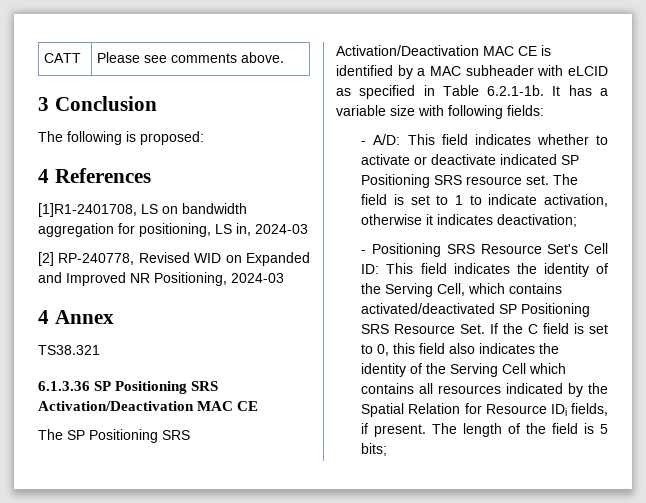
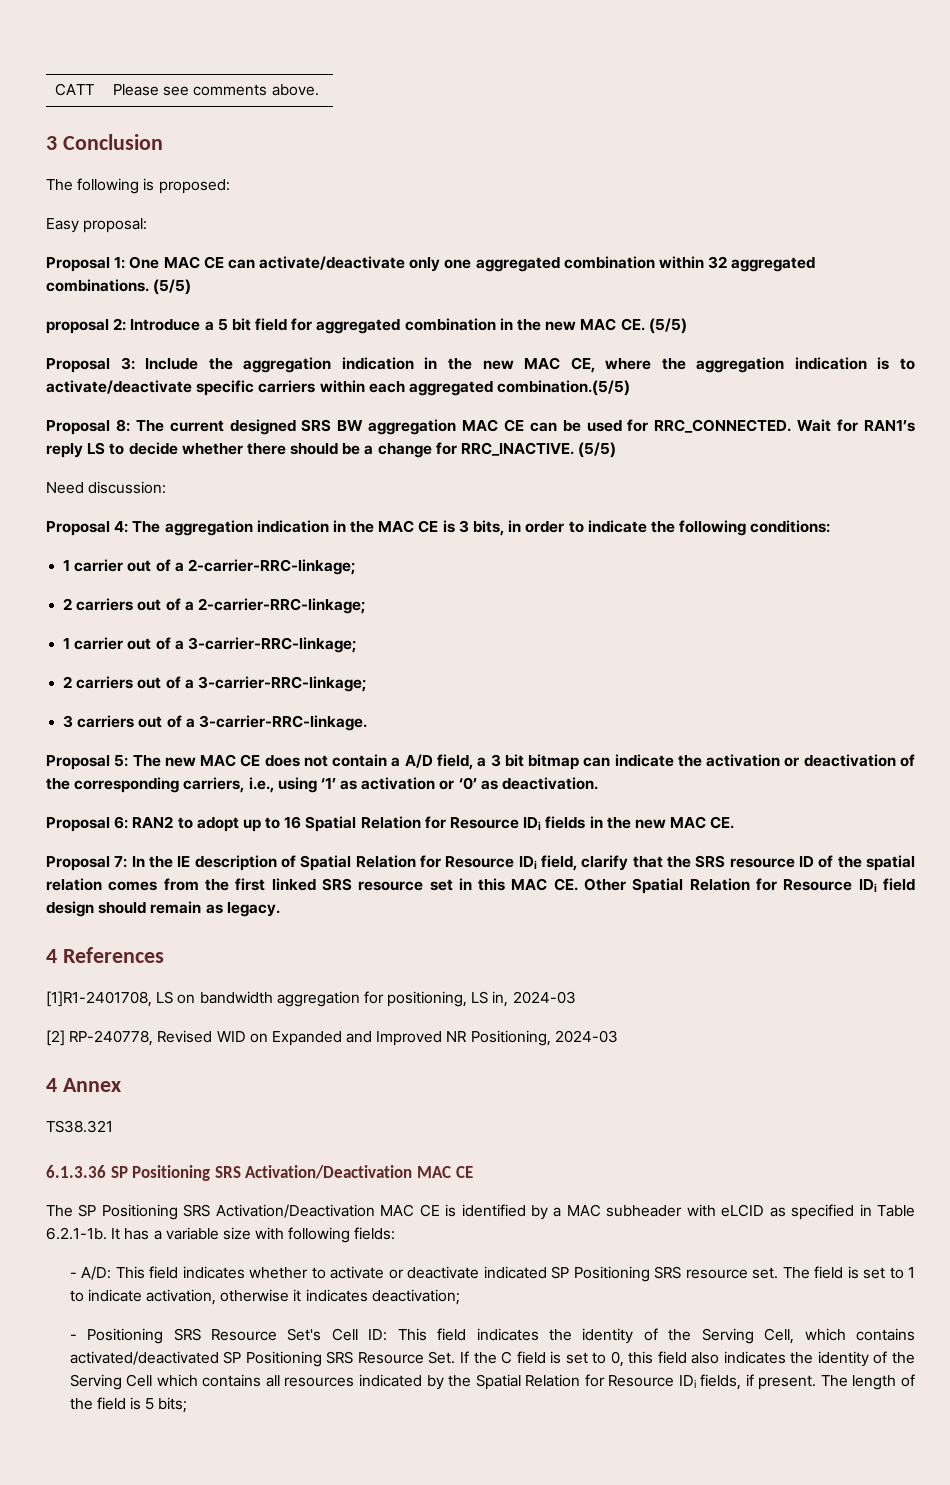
(204, 138) none -> [46,218,148,233] [46,256,816,272] [46,279,192,295] [46,318,687,334] [46,357,915,373] [46,380,631,396] [46,419,915,435] [46,442,617,458] [46,481,167,494] [46,520,831,536] [63,559,355,575] [63,598,365,614] [63,637,356,653] [63,676,366,692] [63,715,367,731] [46,754,915,770] [46,777,599,793] [46,816,735,832] [46,855,916,871] [46,878,915,894] [46,901,280,917] // Easy proposal: // Proposal 1: One MAC CE can activate/deactivate only one aggregated combination within 32 aggregated combinations. (5/5) // proposal 2: Introduce a 5 bit field for aggregated combination in the new MAC CE. (5/5) // Proposal 3: Include the aggregation indication in the new MAC CE, where the aggregation indication is to activate/deactivate specific carriers within each aggregated combination.(5/5) // Proposal 8: The current designed SRS BW aggregation MAC CE can be used for RRC_CONNECTED. Wait for RAN1’s reply LS to decide whether there should be a change for RRC_INACTIVE. (5/5) // Need discussion: // Proposal 4: The aggregation indication in the MAC CE is 3 bits, in order to indicate the following conditions: // 1 carrier out of a 2-carrier-RRC-linkage; // 2 carriers out of a 2-carrier-RRC-linkage; // 1 carrier out of a 3-carrier-RRC-linkage; // 2 carriers out of a 3-carrier-RRC-linkage; // 3 carriers out of a 3-carrier-RRC-linkage. // Proposal 5: The new MAC CE does not contain a A/D field, a 3 bit bitmap can indicate the activation or deactivation of the corresponding carriers, i.e., using ‘1’ as activation or ‘0’ as deactivation. // Proposal 6: RAN2 to adopt up to 16 Spatial Relation for Resource IDi fields in the new MAC CE. // Proposal 7: In the IE description of Spatial Relation for Resource IDi field, clarify that the SRS resource ID of the spatial relation comes from the first linked SRS resource set in this MAC CE. Other Spatial Relation for Resource IDi field design should remain as legacy.

